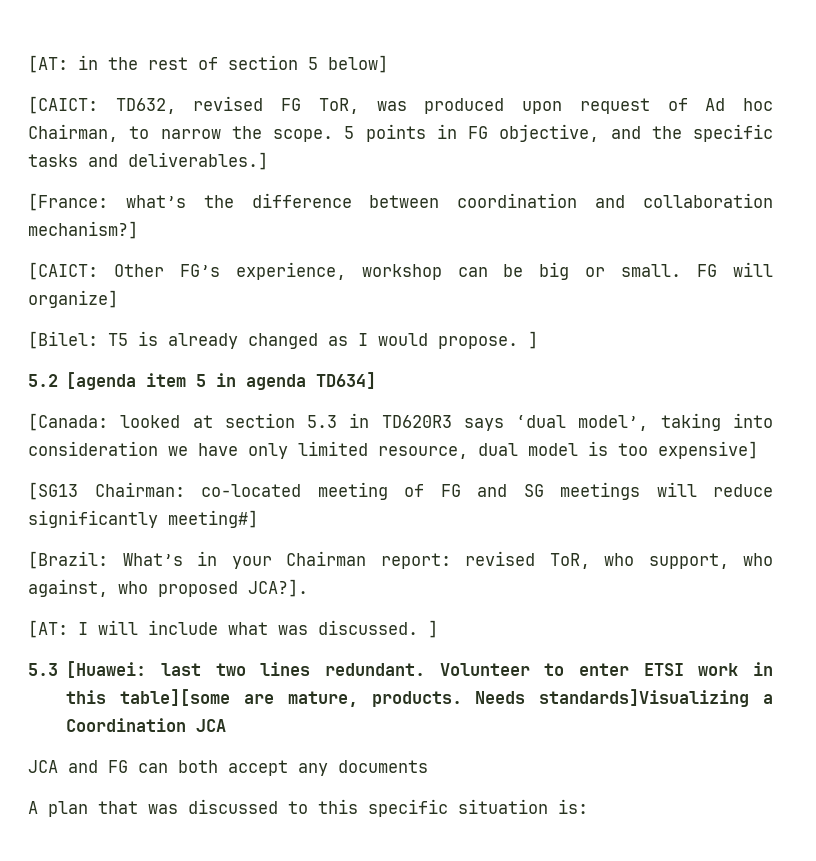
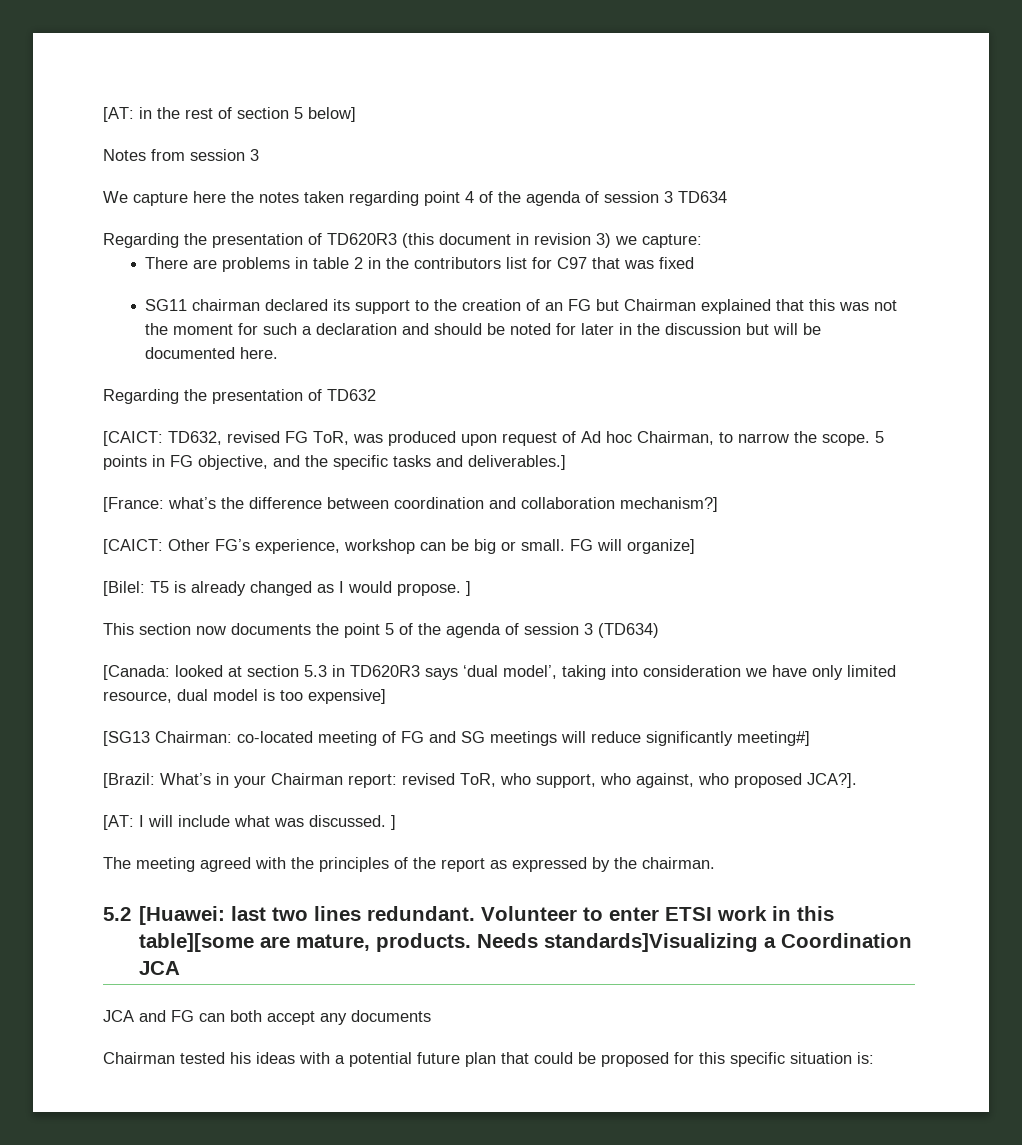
(388, 64) none -> [103,149,259,161] [103,191,727,206] [103,233,702,248] [145,257,695,272] [145,299,898,314] [145,323,822,335] [145,347,279,359] [103,389,376,404] // Notes from session 3 // We capture here the notes taken regarding point 4 of the agenda of session 3 TD634 // Regarding the presentation of TD620R3 (this document in revision 3) we capture: // There are problems in table 2 in the contributors list for C97 that was fixed // SG11 chairman declared its support to the creation of an FG but Chairman explained that this was not the moment for such a declaration and should be noted for later in the discussion but will be documented here. // Regarding the presentation of TD632
[28,372,377,390] 5.2 [agenda item 5 in agenda TD634] -> [103,623,659,638] This section now documents the point 5 of the agenda of session 3 (TD634)
[28,663,58,676] 5.3 -> [103,857,715,872] [103,907,131,921] The meeting agreed with the principles of the report as expressed by the chairman. // 5.2
[28,799,308,817] A plan that was discussed to -> [103,1052,694,1067] Chairman tested his ideas with a potential future plan that could be proposed for

